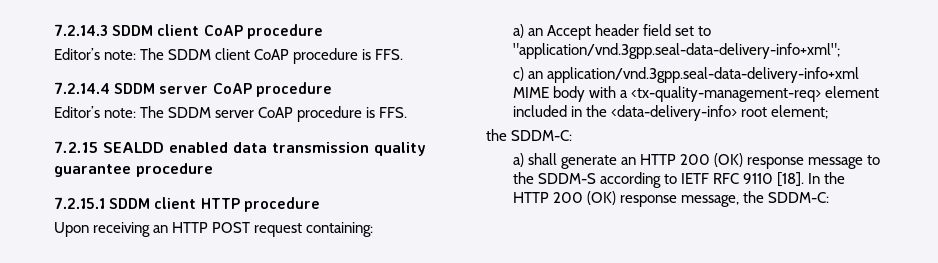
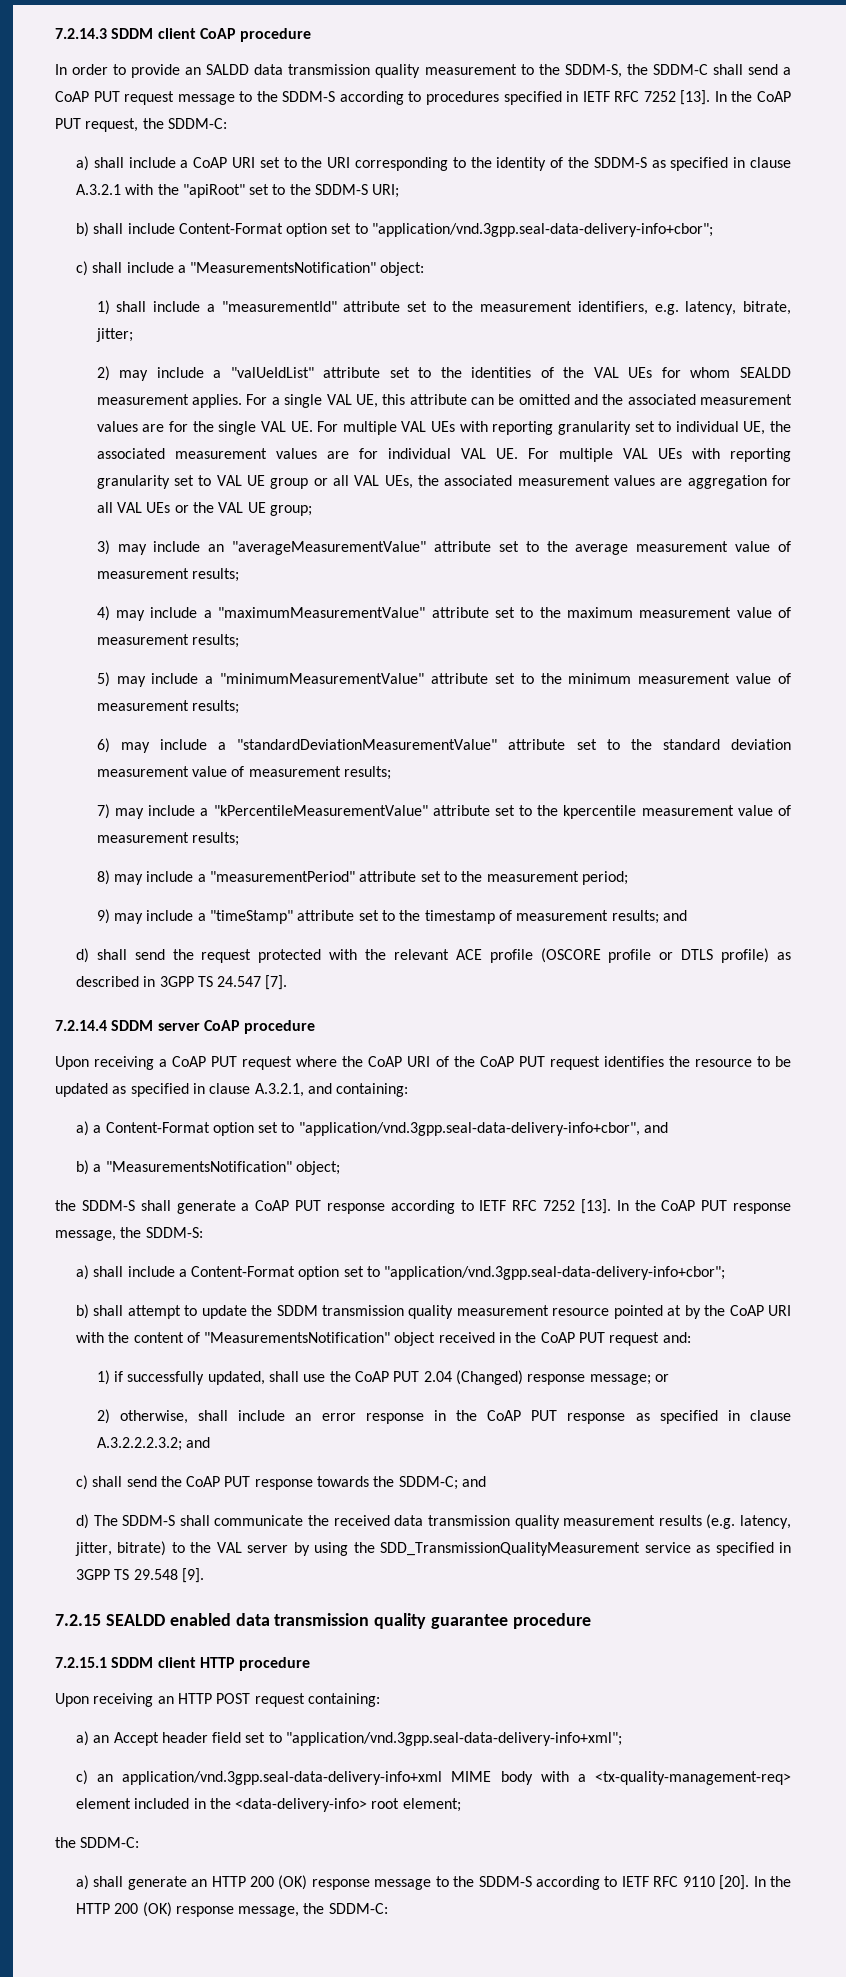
[54,48,404,64] Editor’s note: The SDDM client CoAP procedure is FFS. -> [55,64,791,78] [55,90,791,105] [55,118,227,132] [75,156,791,171] [75,184,400,198] [75,222,714,237] [75,261,425,276] [96,300,792,315] [95,328,133,342] [96,366,792,381] [96,394,793,408] [96,421,791,435] [96,448,791,462] [96,475,792,489] [96,502,313,516] [96,540,791,555] [96,568,240,582] [96,606,791,621] [96,634,240,648] [96,672,791,687] [96,700,240,714] [96,738,791,753] [96,766,392,780] [96,804,791,819] [96,832,240,846] [96,870,628,885] [96,909,687,924] [75,948,791,963] [75,975,288,990] In order to provide an SALDD data transmission quality measurement to the SDDM-S, the SDDM-C shall send a CoAP PUT request message to the SDDM-S according to procedures specified in IETF RFC 7252 [13]. In the CoAP PUT request, the SDDM-C: // a) shall include a CoAP URI set to the URI corresponding to the identity of the SDDM-S as specified in clause A.3.2.1 with the "apiRoot" set to the SDDM-S URI; // b) shall include Content-Format option set to "application/vnd.3gpp.seal-data-delivery-info+cbor"; // c) shall include a "MeasurementsNotification" object: // 1) shall include a "measurementId" attribute set to the measurement identifiers, e.g. latency, bitrate, jitter; // 2) may include a "valUeIdList" attribute set to the identities of the VAL UEs for whom SEALDD measurement applies. For a single VAL UE, this attribute can be omitted and the associated measurement values are for the single VAL UE. For multiple VAL UEs with reporting granularity set to individual UE, the associated measurement values are for individual VAL UE. For multiple VAL UEs with reporting granularity set to VAL UE group or all VAL UEs, the associated measurement values are aggregation for all VAL UEs or the VAL UE group; // 3) may include an "averageMeasurementValue" attribute set to the average measurement value of measurement results; // 4) may include a "maximumMeasurementValue" attribute set to the maximum measurement value of measurement results; // 5) may include a "minimumMeasurementValue" attribute set to the minimum measurement value of measurement results; // 6) may include a "standardDeviationMeasurementValue" attribute set to the standard deviation measurement value of measurement results; // 7) may include a "kPercentileMeasurementValue" attribute set to the kpercentile measurement value of measurement results; // 8) may include a "measurementPeriod" attribute set to the measurement period; // 9) may include a "timeStamp" attribute set to the timestamp of measurement results; and // d) shall send the request protected with the relevant ACE profile (OSCORE profile or DTLS profile) as described in 3GPP TS 24.547 [7].
[54,106,408,122] Editor’s note: The SDDM server CoAP procedure is FFS. -> [55,1056,791,1070] [55,1083,409,1097] [75,1121,669,1136] [75,1160,340,1175] [55,1199,792,1214] [55,1227,203,1241] [75,1265,726,1280] [75,1304,791,1319] [75,1332,691,1346] [96,1370,669,1385] [96,1409,791,1424] [96,1437,211,1451] [75,1475,487,1490] [75,1514,792,1529] [74,1541,792,1556] [75,1568,204,1583] Upon receiving a CoAP PUT request where the CoAP URI of the CoAP PUT request identifies the resource to be updated as specified in clause A.3.2.1, and containing: // a) a Content-Format option set to "application/vnd.3gpp.seal-data-delivery-info+cbor", and // b) a "MeasurementsNotification" object; // the SDDM-S shall generate a CoAP PUT response according to IETF RFC 7252 [13]. In the CoAP PUT response message, the SDDM-S: // a) shall include a Content-Format option set to "application/vnd.3gpp.seal-data-delivery-info+cbor"; // b) shall attempt to update the SDDM transmission quality measurement resource pointed at by the CoAP URI with the content of "MeasurementsNotification" object received in the CoAP PUT request and: // 1) if successfully updated, shall use the CoAP PUT 2.04 (Changed) response message; or // 2) otherwise, shall include an error response in the CoAP PUT response as specified in clause A.3.2.2.2.3.2; and // c) shall send the CoAP PUT response towards the SDDM-C; and // d) The SDDM-S shall communicate the received data transmission quality measurement results (e.g. latency, jitter, bitrate) to the VAL server by using the SDD_TransmissionQualityMeasurement service as specified in 3GPP TS 29.548 [9].
[777,172,805,187] [18]. -> [719,1875,750,1890] [20].

